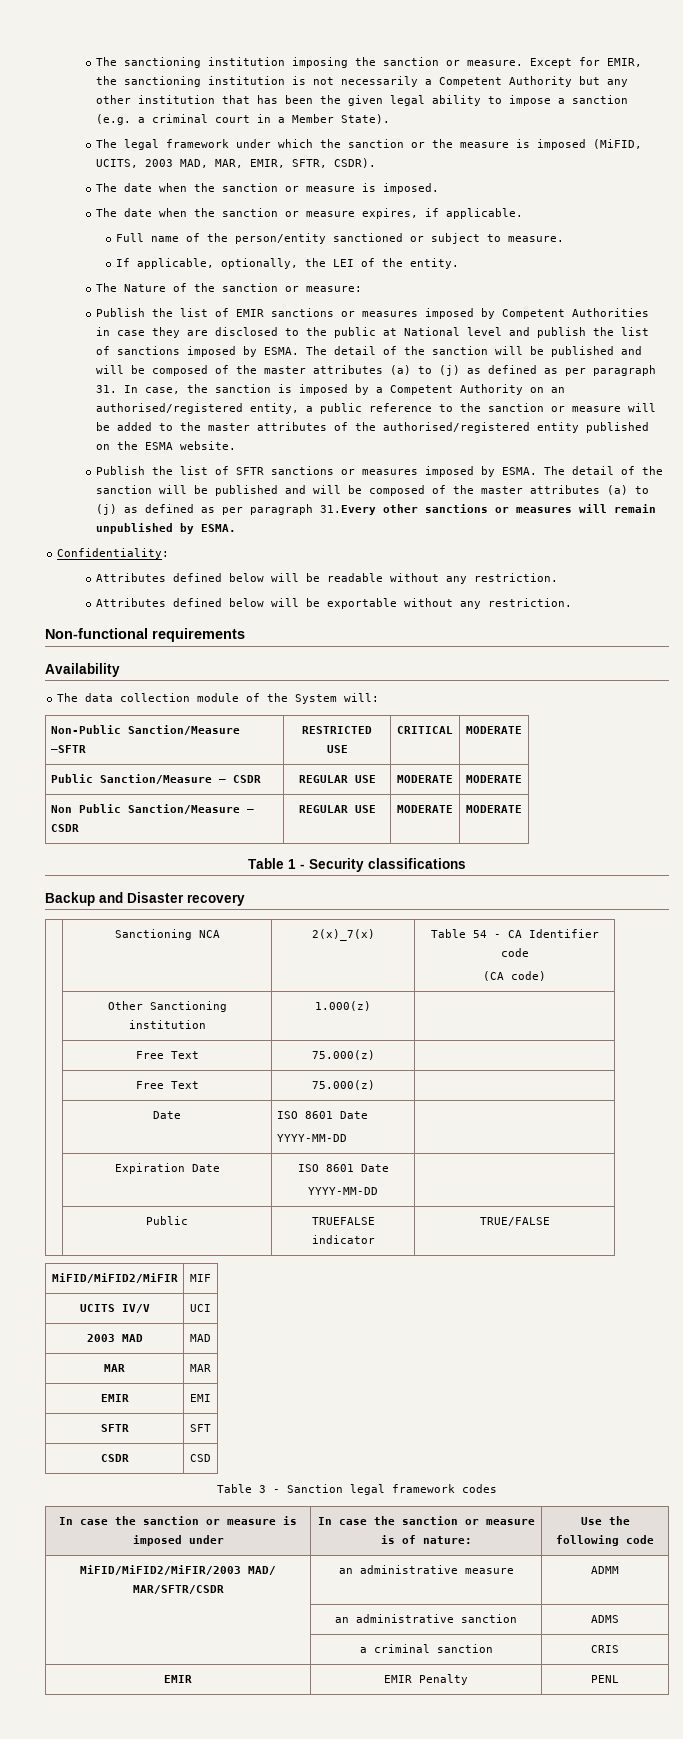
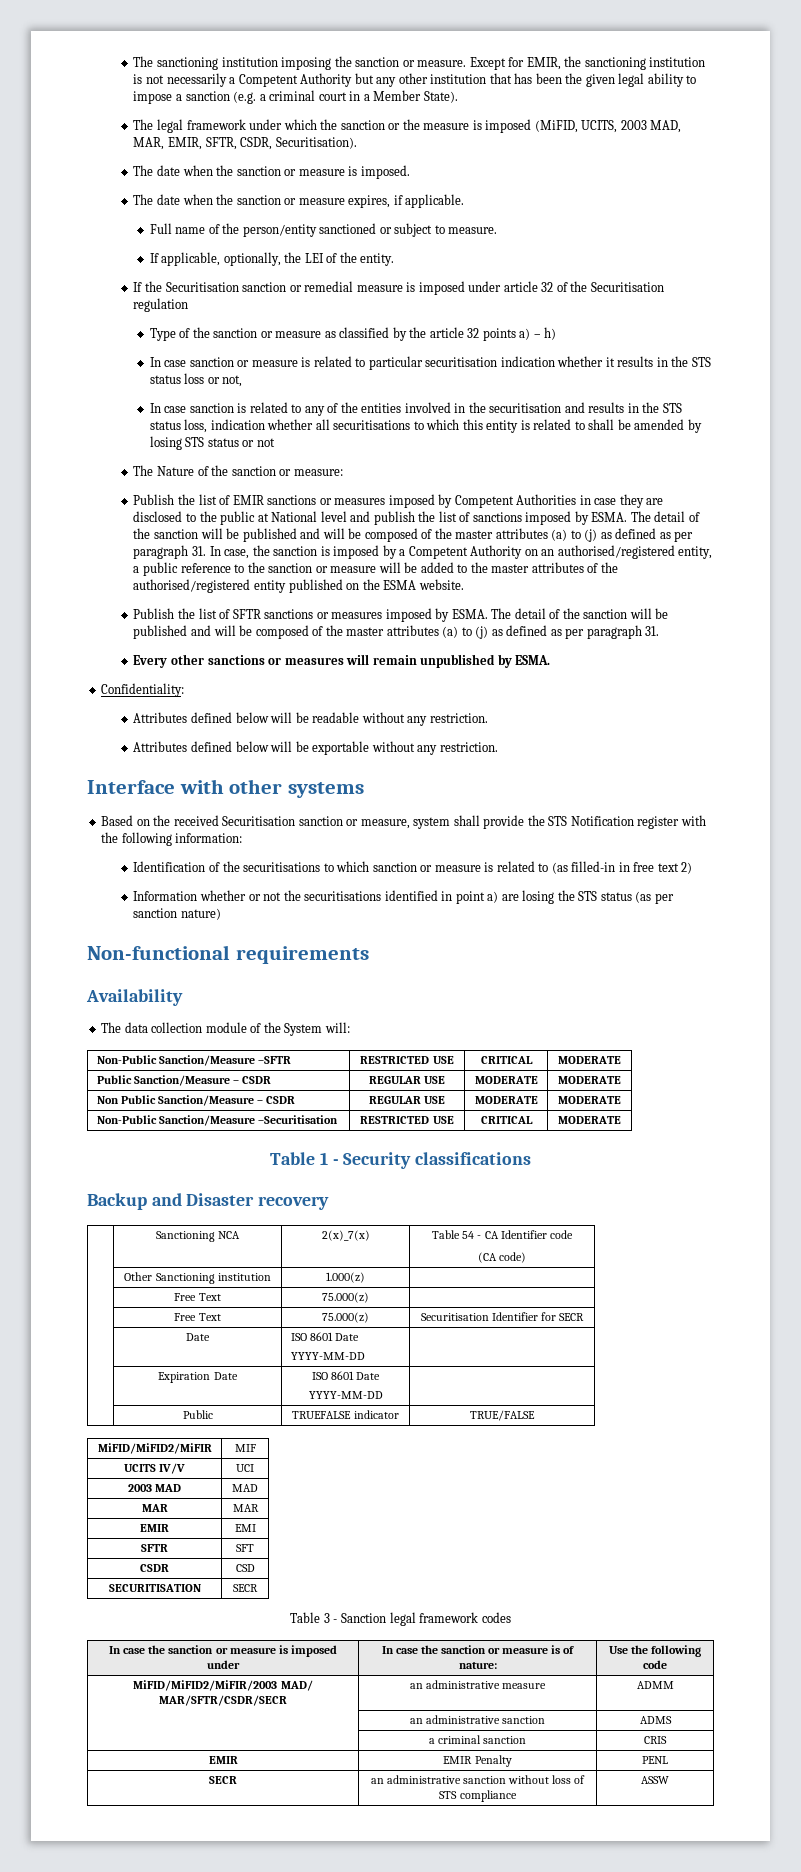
[334,158,377,168] CSDR). -> [240,137,357,150] CSDR, Securitisation).
(459, 263) none -> [133,281,664,295] [133,298,189,312] [149,327,557,341] [149,356,711,370] [149,373,243,387] [149,402,682,416] [149,419,702,433] [149,436,275,450] // If the Securitisation sanction or remedial measure is imposed under article 32 of the Securitisation regulation // Type of the sanction or measure as classified by the article 32 points a) – h) // In case sanction or measure is related to particular securitisation indication whether it results in the STS status loss or not, // In case sanction is related to any of the entities involved in the securitisation and results in the STS status loss, indication whether all securitisations to which this entity is related to shall be amended by losing STS status or not
[320,505,377,515] 31.Every -> [645,626,660,636] [133,655,168,668] 31. // Every
(573, 602) none -> [87,779,364,798] [101,815,706,829] [101,832,243,846] [133,861,693,874] [133,890,674,904] [133,908,221,920] // Interface with other systems // Based on the received Securitisation sanction or measure, system shall provide the STS Notification register with the following information: // Identification of the securitisations to which sanction or measure is related to (as filled-in in free text 2) // Information whether or not the securitisations identified in point a) are losing the STS status (as per sanction nature)
(522, 809) none -> [96,1115,338,1126] [360,1116,454,1124] [480,1116,533,1124] [558,1116,621,1124] // Non-Public Sanction/Measure –Securitisation | RESTRICTED USE | CRITICAL | MODERATE
(375, 1085) none -> [420,1312,585,1321] Securitisation Identifier for SECR
(211, 1458) none -> [108,1584,201,1592] [233,1584,258,1592] // SECURITISATION | SECR
[132,1585,224,1594] MAR/SFTR/CSDR -> [159,1695,287,1706] MAR/SFTR/CSDR/SECR
(619, 1679) none -> [209,1776,237,1784] [370,1775,586,1784] [439,1790,517,1802] [641,1776,669,1784] // SECR | an administrative sanction without loss of STS compliance | ASSW

